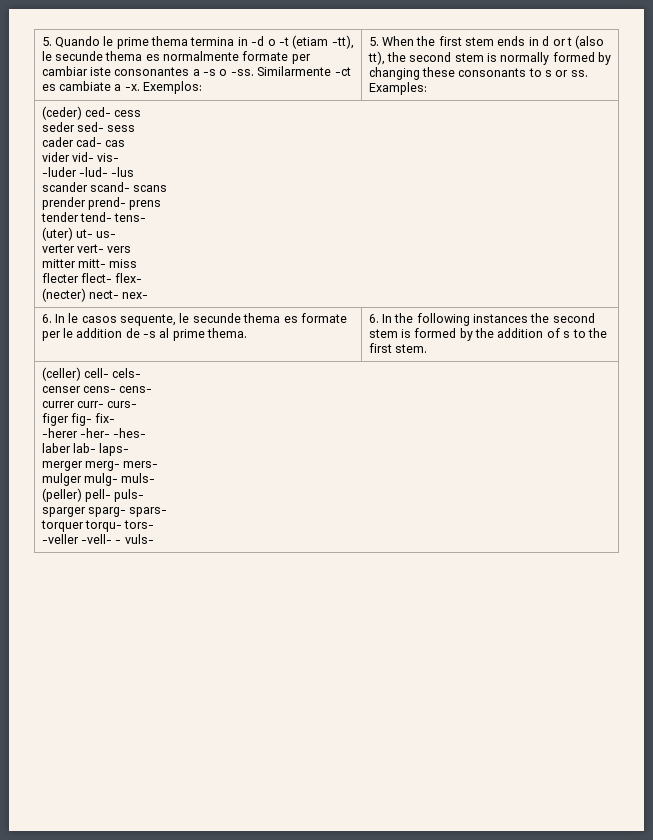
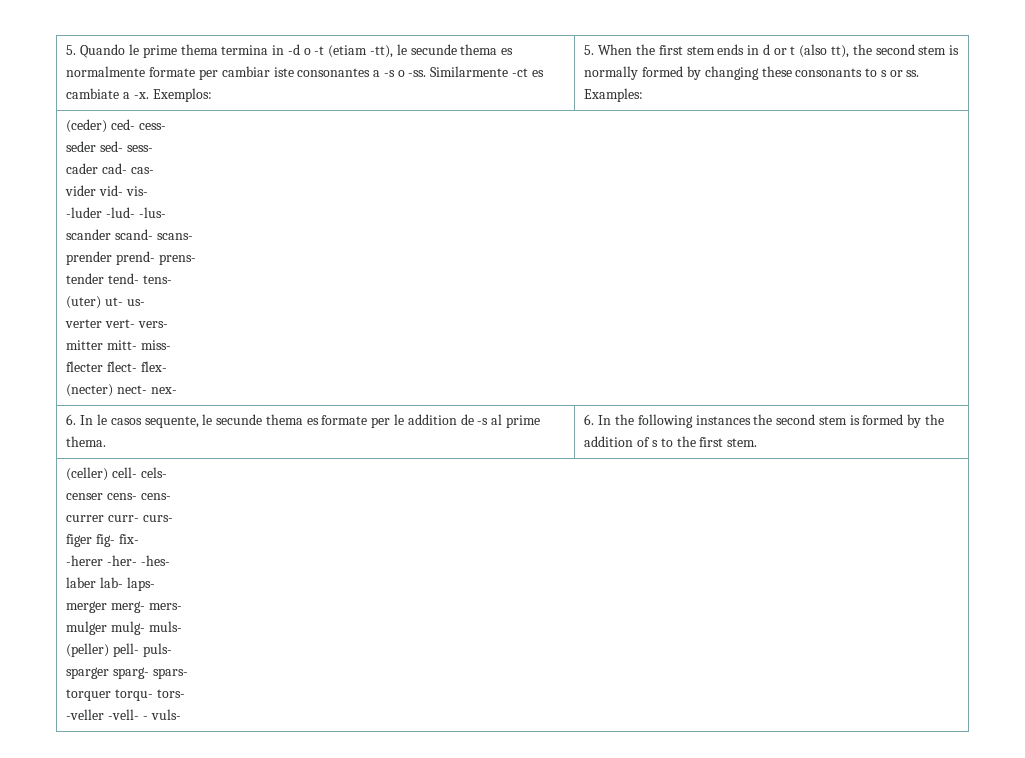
[114,110,142,117] cess -> [138,123,166,130] cess-
[107,125,136,132] sess -> [126,145,153,152] sess-
[105,140,126,147] cas -> [130,167,154,174] cas-
[111,167,135,177] -lus -> [138,207,166,218] -lus-
[133,185,168,192] scans -> [156,233,193,240] scans-
[129,200,162,210] prens -> [158,254,196,265] prens-
[107,246,132,253] vers -> [137,321,168,328] vers-
[109,259,138,268] miss -> [140,340,171,350] miss-

